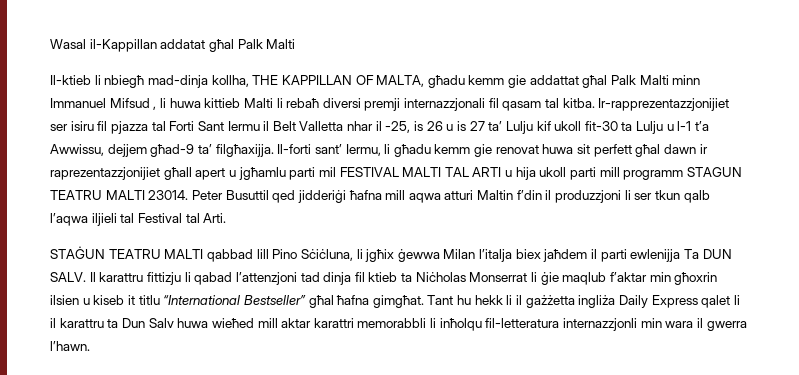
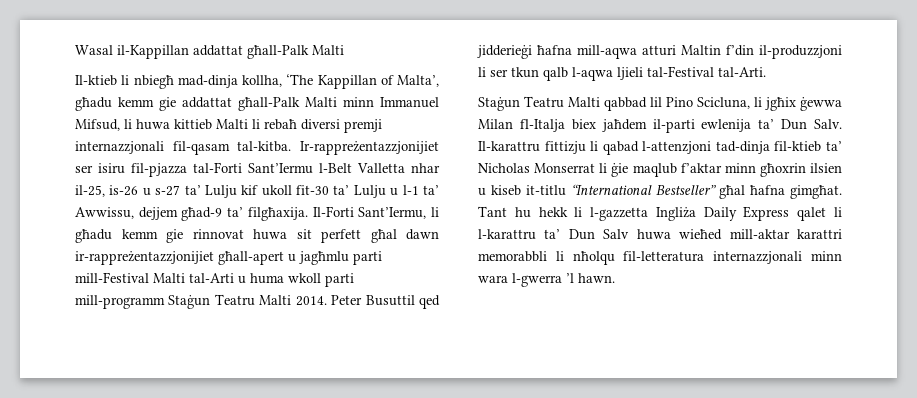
[160,39,263,52] addatat għal Palk -> [193,45,309,59] addattat għall-Palk
[252,75,425,87] THE KAPPILLAN OF MALTA, -> [286,74,439,89] ‘The Kappillan of Malta’,
[582,75,637,88] għal Palk -> [238,97,300,111] għall-Palk
[109,98,157,110] Mifsud , -> [75,119,120,131] Mifsud,
[488,98,730,111] [50,121,485,134] fil qasam tal kitba. Ir-rapprezentazzjonijiet ser isiru fil pjazza tal Forti Sant Iermu il Belt Valletta nhar il -25, is 26 u is 27 -> [172,141,439,155] [75,162,440,177] [75,185,181,197] fil-qasam tal-kitba. Ir-rappreżentazzjonijiet ser isiru fil-pjazza tal-Forti Sant’Iermu l-Belt Valletta nhar il-25, is-26 u s-27
[621,122,633,131] ta -> [333,185,350,195] ta’
[695,121,710,131] t’a -> [422,185,439,195] ta’
[215,144,381,157] filgħaxijja. Il-forti sant’ Iermu, -> [247,206,427,221] filgħaxija. Il-Forti Sant’Iermu,
[495,145,539,154] renovat -> [192,229,244,239] rinnovat
[699,144,708,154] [50,167,742,180] [50,190,441,203] ir raprezentazzjonijiet għall apert u jgħamlu parti mil FESTIVAL MALTI TAL ARTI u hija ukoll parti mill programm STAGUN TEATRU MALTI 23014. Peter Busuttil qed jidderiġi ħafna mill aqwa -> [75,251,382,265] [75,272,354,287] [75,294,440,309] [477,45,637,59] ir-rappreżentazzjonijiet għall-apert u jagħmlu parti mill-Festival Malti tal-Arti u huma wkoll parti mill-programm Staġun Teatru Malti 2014. Peter Busuttil qed jidderieġi ħafna mill-aqwa
[545,190,622,203] il produzzjoni -> [759,45,842,59] il-produzzjoni
[50,213,227,226] [50,246,353,262] l’aqwa iljieli tal Festival tal Arti. // STAĠUN TEATRU MALTI qabbad lill Pino Sċiċluna, -> [572,66,766,81] [478,96,750,111] l-aqwa ljieli tal-Festival tal-Arti. // Staġun Teatru Malti qabbad lil Pino Scicluna,
[479,249,513,262] l’italja -> [519,119,565,132] fl-Italja
[591,249,732,262] [50,272,466,285] il parti ewlenijja Ta DUN SALV. Il karattru fittizju li qabad l’attenzjoni tad dinja fil ktieb ta Niċholas -> [652,119,842,133] [478,141,842,155] [478,163,530,173] il-parti ewlenija ta’ Dun Salv. Il-karattru fittizju li qabad l-attenzjoni tad-dinja fil-ktieb ta’ Nicholas
[649,272,671,282] min -> [724,163,756,173] minn
[127,295,160,305] it titlu -> [526,185,566,196] it-titlu
[516,295,616,308] il gażżetta ingliża -> [590,207,696,221] l-gazzetta Ingliża
[50,318,119,328] il karattru ta -> [478,229,561,240] l-karattru ta’
[257,318,312,328] mill aktar -> [729,229,790,239] mill-aktar
[439,318,747,331] [50,341,90,351] inħolqu fil-letteratura internazzjonli min wara il gwerra l’hawn. -> [572,251,842,265] [478,273,615,287] nħolqu fil-letteratura internazzjonali minn wara l-gwerra ’l hawn.

